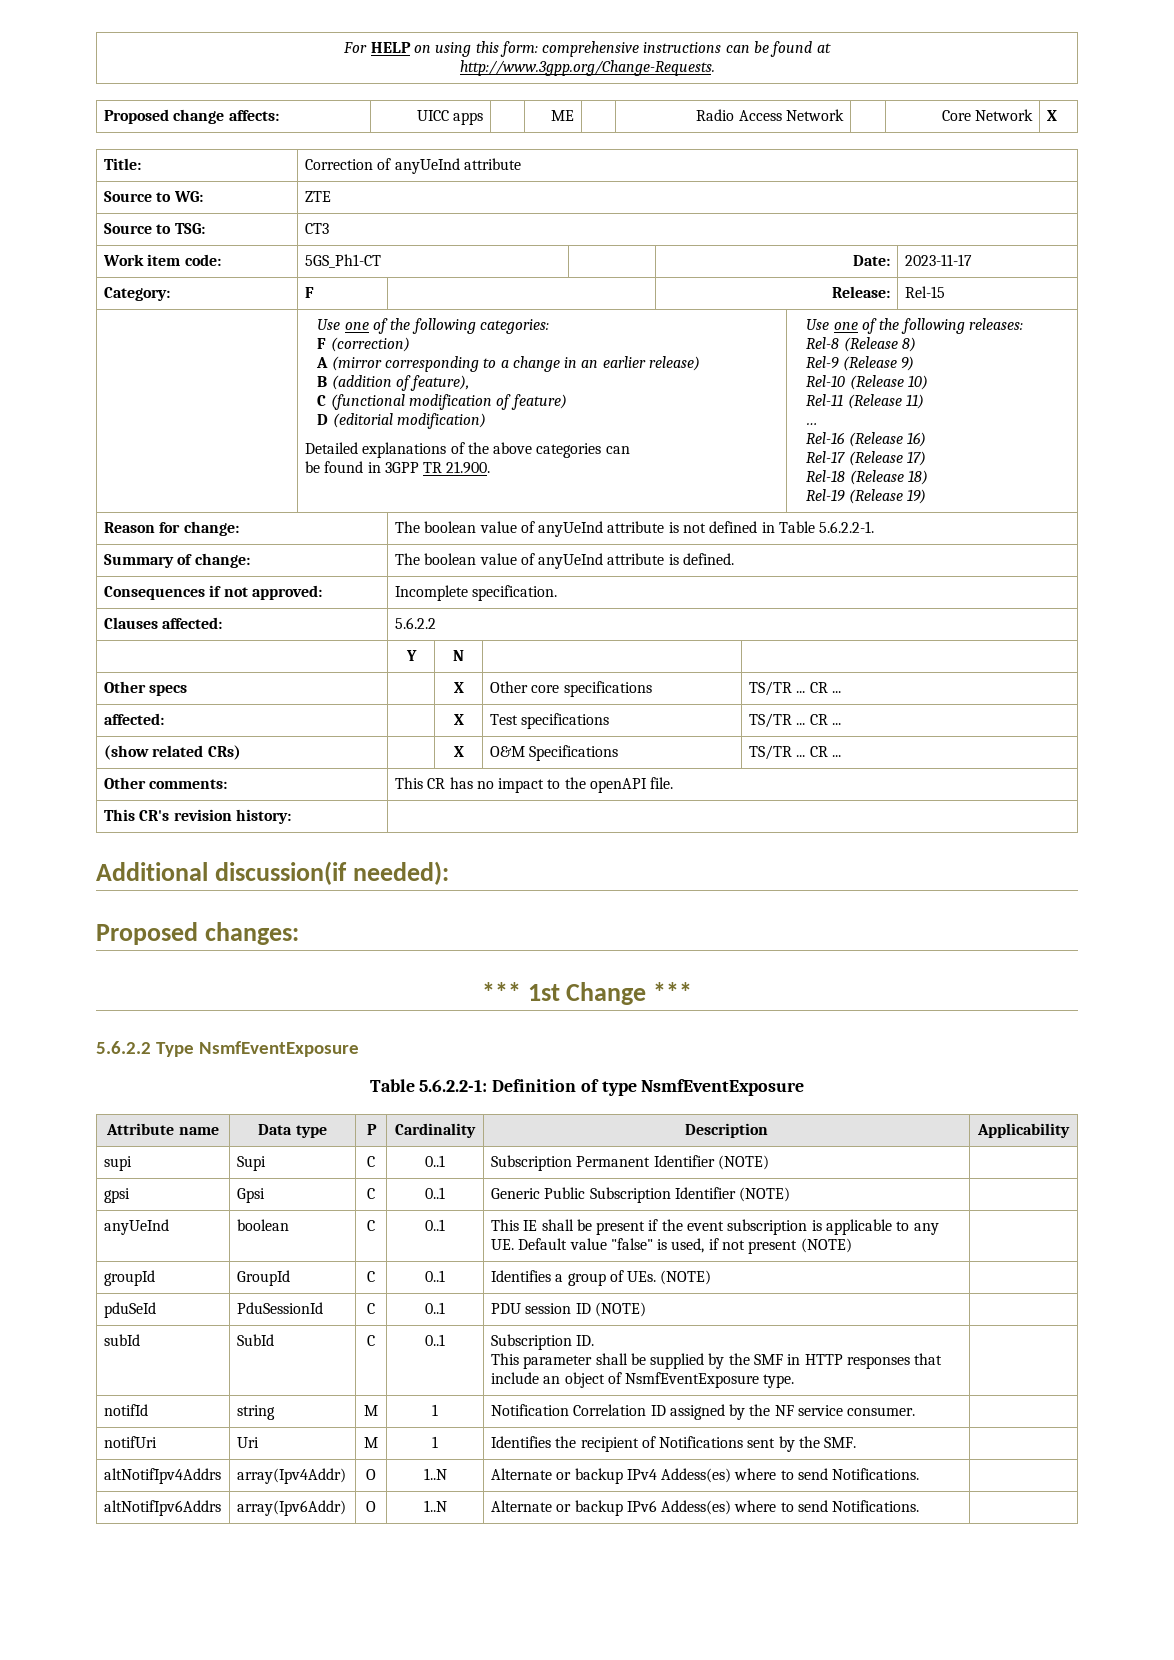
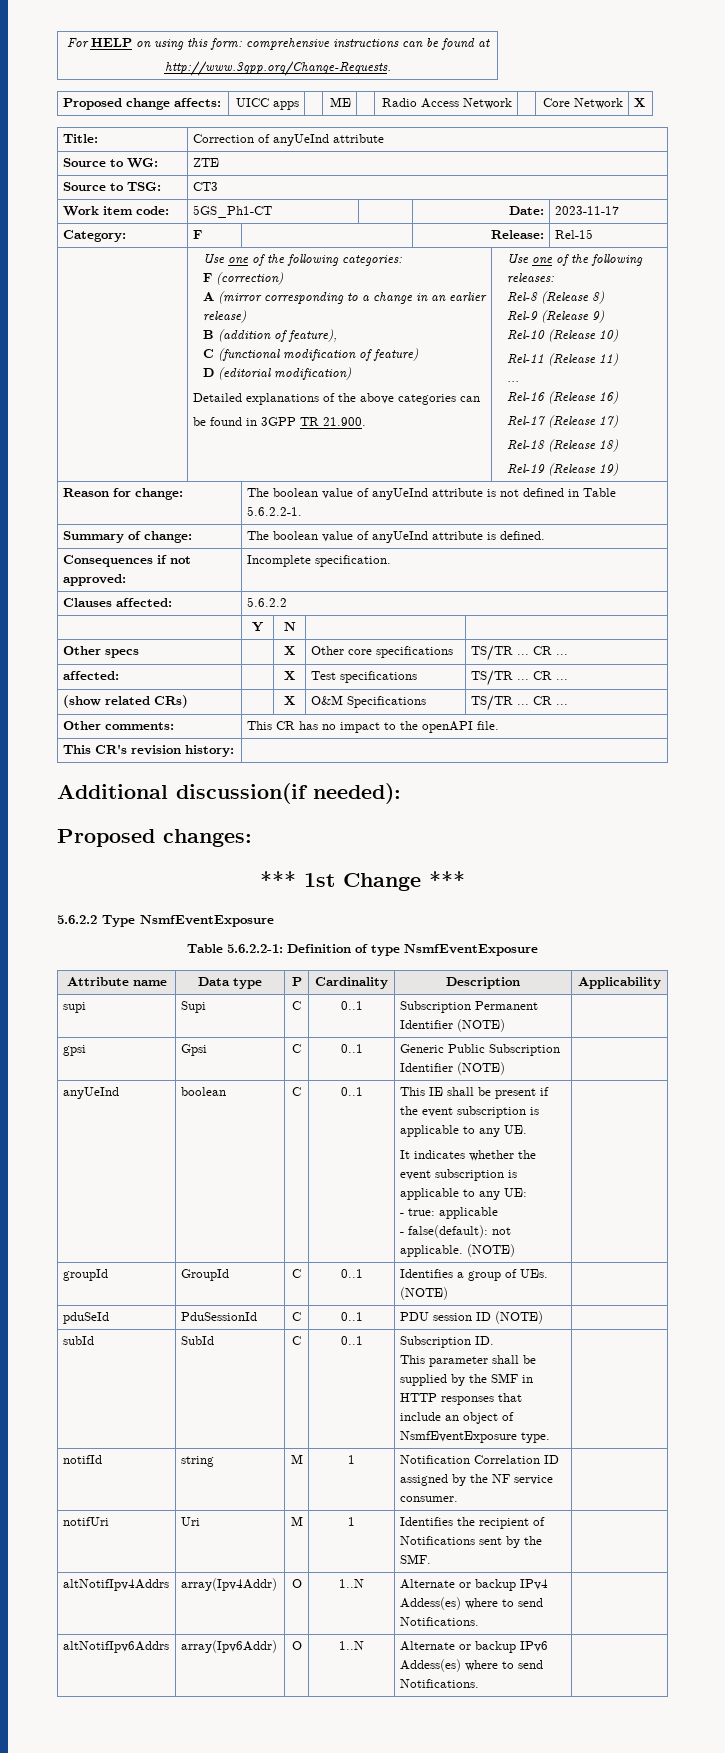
[518,1238,798,1254] Default value "false" is used, if not present -> [399,1150,536,1161] [399,1169,517,1181] [399,1188,527,1200] [399,1207,498,1219] [399,1225,511,1238] [399,1245,463,1257] // It indicates whether the event subscription is applicable to any UE: // - true: applicable // - false(default): not applicable.

